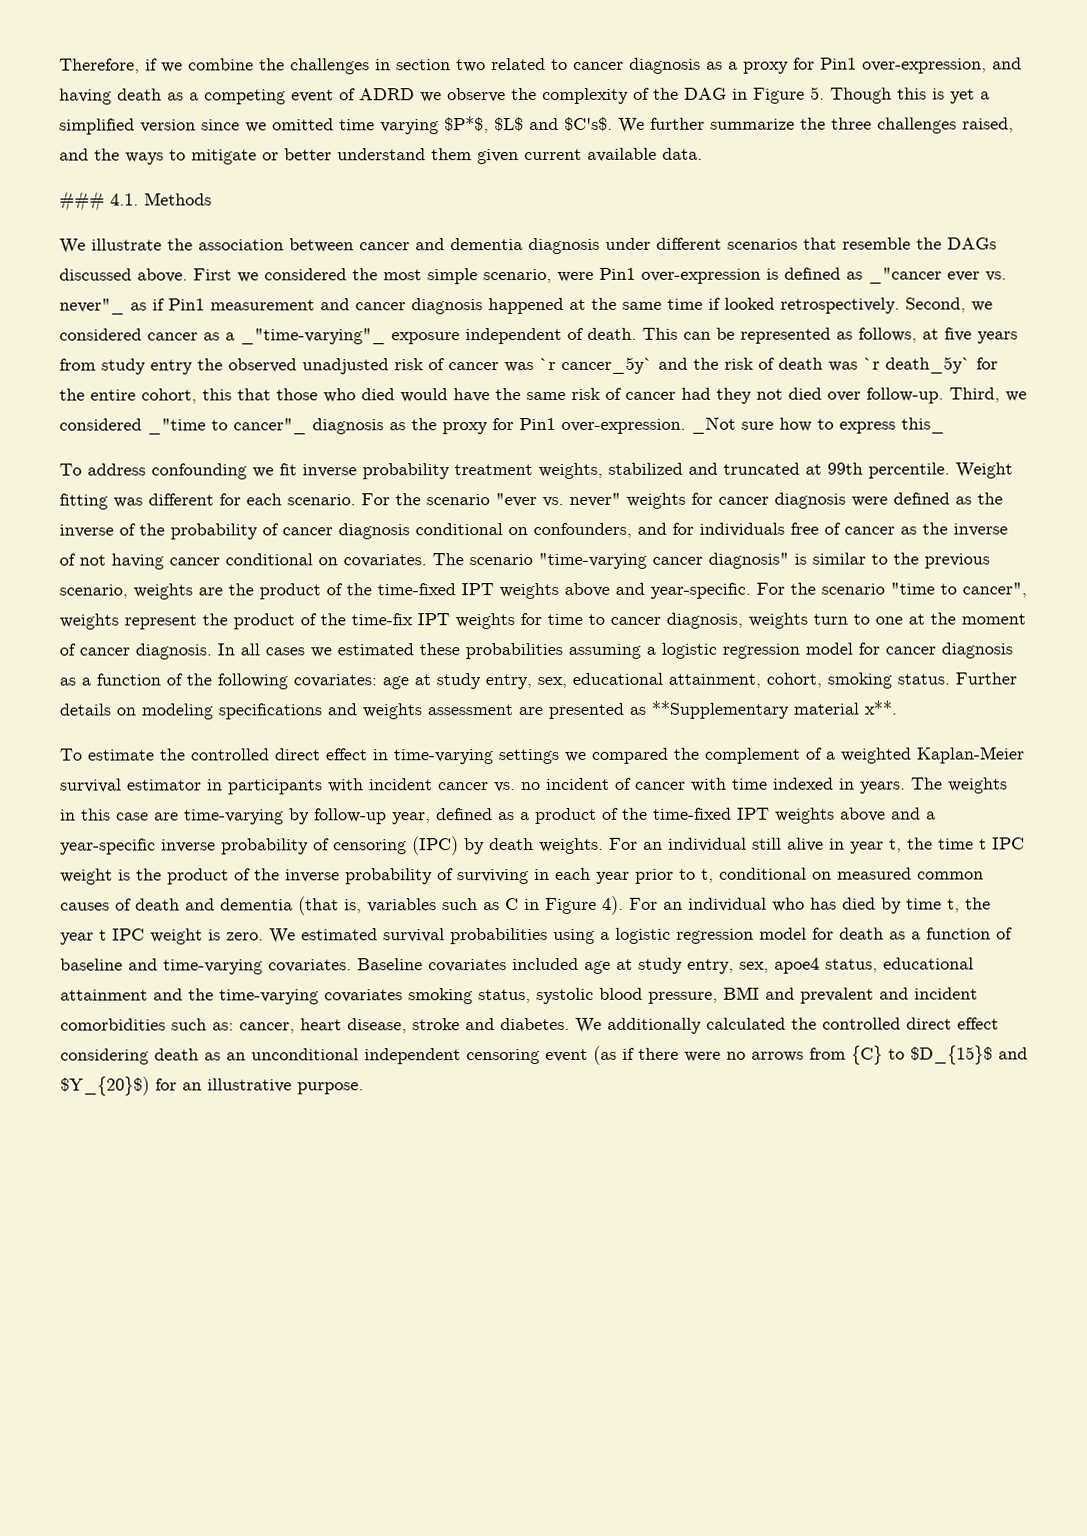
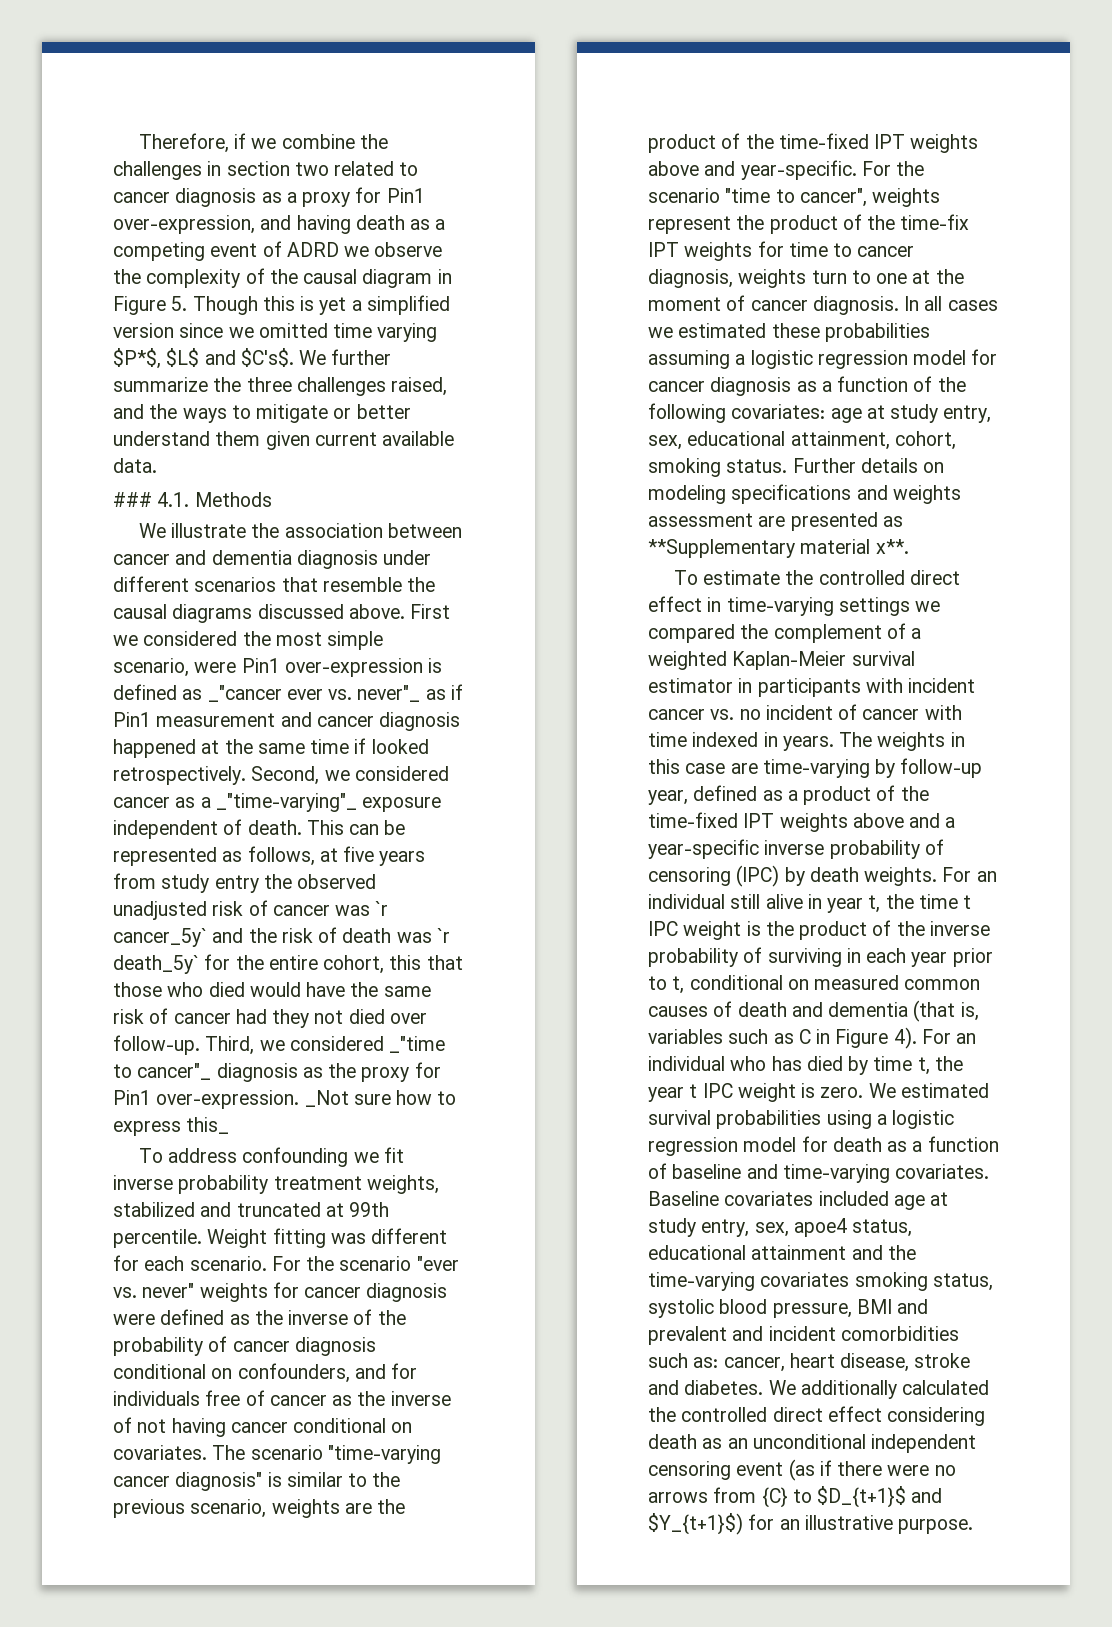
[684,87,727,100] DAG -> [303,269,433,288] causal diagram
[947,237,997,250] DAGs -> [113,604,253,623] causal diagrams
[910,1045,1028,1065] [60,1076,150,1096] $D_{15}$ and $Y_{20}$) -> [817,1486,943,1508] [648,1513,743,1535] $D_{t+1}$ and $Y_{t+1}$)

